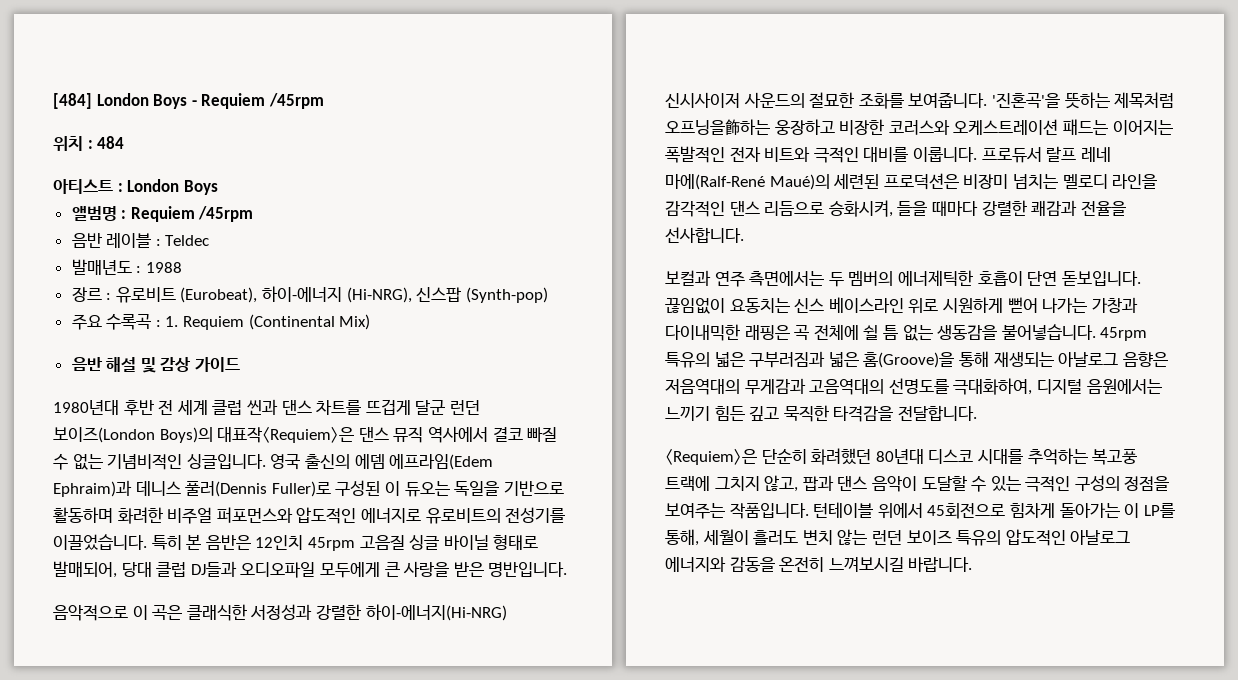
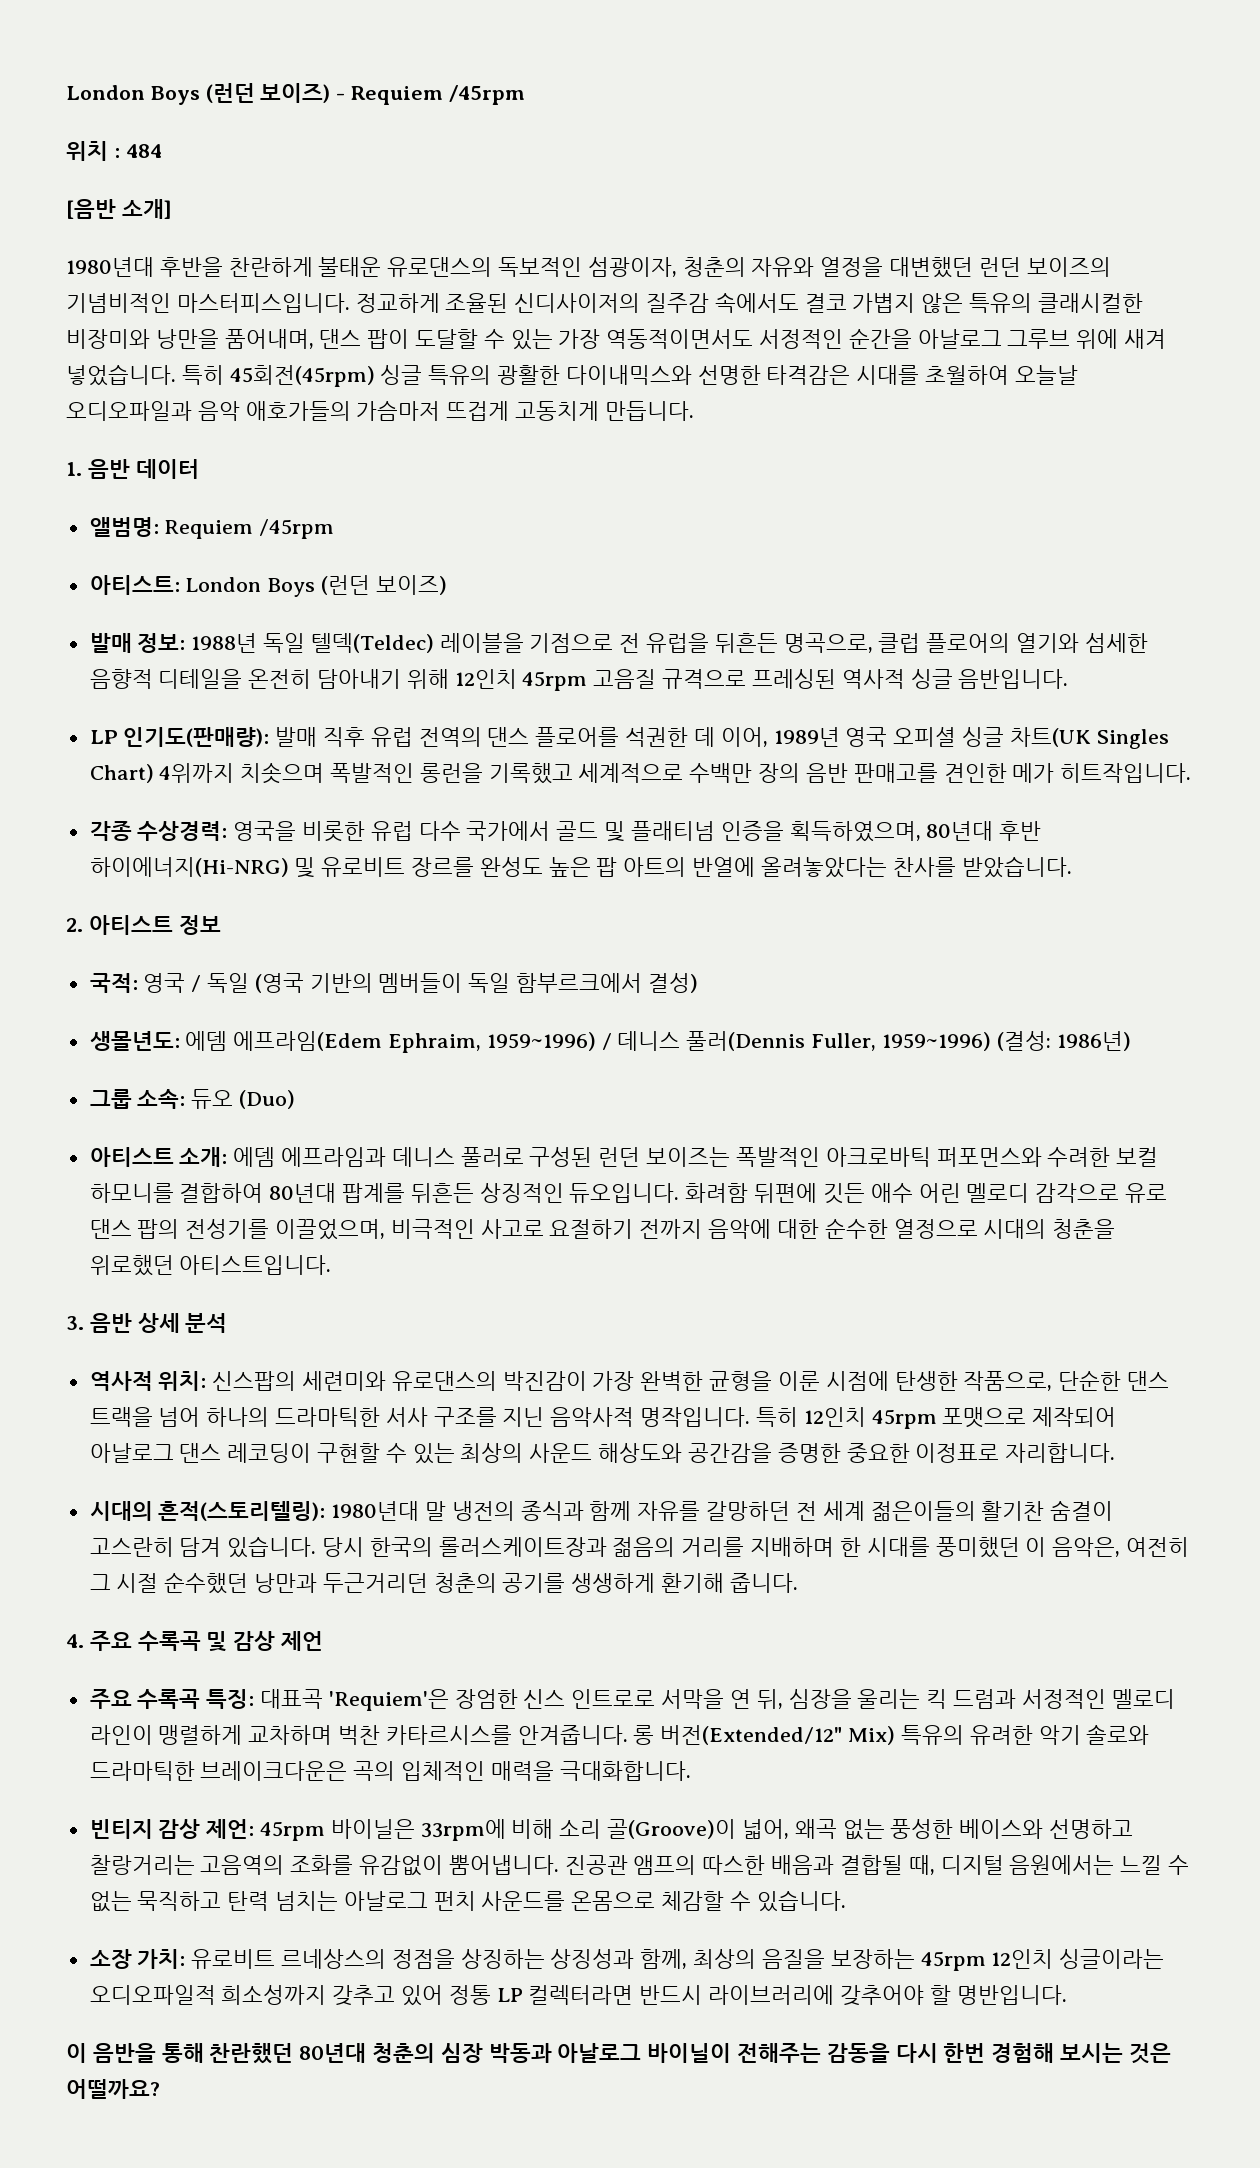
[53,93,188,109] [484] London Boys -> [66,83,331,105] London Boys (런던 보이즈)
[53,179,218,195] [71,206,254,222] [71,233,210,248] [71,259,182,275] [71,286,548,303] [71,314,371,330] [71,357,241,373] [53,399,480,416] [53,426,558,443] [53,454,494,470] [53,480,564,497] [53,507,566,524] [53,534,539,551] [53,561,568,578] [53,604,507,621] [665,92,1175,109] [665,119,1173,136] [665,146,1111,163] [665,173,1158,190] [665,200,1126,217] [665,227,744,243] [665,270,1141,287] [665,297,1138,314] [665,324,1148,341] [665,351,1168,368] [665,378,1162,395] [665,405,977,422] [665,448,1138,465] [665,475,1170,492] [665,502,1175,519] [665,529,1131,546] [665,557,973,572] 아티스트 : London Boys // 앨범명 : Requiem /45rpm // 음반 레이블 : Teldec // 발매년도 : 1988 // 장르 : 유로비트 (Eurobeat), 하이-에너지 (Hi-NRG), 신스팝 (Synth-pop) // 주요 수록곡 : 1. Requiem (Continental Mix) // 음반 해설 및 감상 가이드 // 1980년대 후반 전 세계 클럽 씬과 댄스 차트를 뜨겁게 달군 런던 보이즈(London Boys)의 대표작〈Requiem〉은 댄스 뮤직 역사에서 결코 빠질 수 없는 기념비적인 싱글입니다. 영국 출신의 에뎀 에프라임(Edem Ephraim)과 데니스 풀러(Dennis Fuller)로 구성된 이 듀오는 독일을 기반으로 활동하며 화려한 비주얼 퍼포먼스와 압도적인 에너지로 유로비트의 전성기를 이끌었습니다. 특히 본 음반은 12인치 45rpm 고음질 싱글 바이닐 형태로 발매되어, 당대 클럽 DJ들과 오디오파일 모두에게 큰 사랑을 받은 명반입니다. // 음악적으로 이 곡은 클래식한 서정성과 강렬한 하이-에너지(Hi-NRG) 신시사이저 사운드의 절묘한 조화를 보여줍니다. '진혼곡'을 뜻하는 제목처럼 오프닝을飾하는 웅장하고 비장한 코러스와 오케스트레이션 패드는 이어지는 폭발적인 전자 비트와 극적인 대비를 이룹니다. 프로듀서 랄프 레네 마에(Ralf-René Maué)의 세련된 프로덕션은 비장미 넘치는 멜로디 라인을 감각적인 댄스 리듬으로 승화시켜, 들을 때마다 강렬한 쾌감과 전율을 선사합니다. // 보컬과 연주 측면에서는 두 멤버의 에너제틱한 호흡이 단연 돋보입니다. 끊임없이 요동치는 신스 베이스라인 위로 시원하게 뻗어 나가는 가창과 다이내믹한 래핑은 곡 전체에 쉴 틈 없는 생동감을 불어넣습니다. 45rpm 특유의 넓은 구부러짐과 넓은 홈(Groove)을 통해 재생되는 아날로그 음향은 저음역대의 무게감과 고음역대의 선명도를 극대화하여, 디지털 음원에서는 느끼기 힘든 깊고 묵직한 타격감을 전달합니다. // 〈Requiem〉은 단순히 화려했던 80년대 디스코 시대를 추억하는 복고풍 트랙에 그치지 않고, 팝과 댄스 음악이 도달할 수 있는 극적인 구성의 정점을 보여주는 작품입니다. 턴테이블 위에서 45회전으로 힘차게 돌아가는 이 LP를 통해, 세월이 흘러도 변치 않는 런던 보이즈 특유의 압도적인 아날로그 에너지와 감동을 온전히 느껴보시길 바랍니다. -> [66,199,172,219] [66,257,1111,278] [66,292,1143,313] [66,328,1167,350] [66,364,1078,387] [66,400,694,421] [66,459,199,479] [89,517,335,539] [89,575,447,597] [89,633,1148,653] [89,669,1069,691] [89,727,1169,749] [89,762,1192,784] [89,821,1042,842] [89,856,1072,878] [66,915,221,935] [89,973,698,993] [89,1031,1131,1053] [89,1089,296,1109] [89,1147,1159,1167] [89,1183,1167,1204] [89,1218,1116,1240] [89,1255,332,1276] [66,1313,228,1333] [89,1370,1169,1391] [89,1407,1117,1429] [89,1443,1116,1464] [89,1500,1114,1521] [89,1536,1189,1558] [89,1572,798,1594] [66,1631,324,1652] [89,1689,1175,1711] [89,1724,1150,1745] [89,1761,691,1781] [89,1819,1133,1841] [89,1855,1189,1876] [89,1890,846,1912] [89,1949,1165,1971] [89,1985,1067,2006] [66,2043,1171,2064] [66,2079,160,2099] [음반 소개] // 1980년대 후반을 찬란하게 불태운 유로댄스의 독보적인 섬광이자, 청춘의 자유와 열정을 대변했던 런던 보이즈의 기념비적인 마스터피스입니다. 정교하게 조율된 신디사이저의 질주감 속에서도 결코 가볍지 않은 특유의 클래시컬한 비장미와 낭만을 품어내며, 댄스 팝이 도달할 수 있는 가장 역동적이면서도 서정적인 순간을 아날로그 그루브 위에 새겨 넣었습니다. 특히 45회전(45rpm) 싱글 특유의 광활한 다이내믹스와 선명한 타격감은 시대를 초월하여 오늘날 오디오파일과 음악 애호가들의 가슴마저 뜨겁게 고동치게 만듭니다. // 1. 음반 데이터 // 앨범명: Requiem /45rpm // 아티스트: London Boys (런던 보이즈) // 발매 정보: 1988년 독일 텔덱(Teldec) 레이블을 기점으로 전 유럽을 뒤흔든 명곡으로, 클럽 플로어의 열기와 섬세한 음향적 디테일을 온전히 담아내기 위해 12인치 45rpm 고음질 규격으로 프레싱된 역사적 싱글 음반입니다. // LP 인기도(판매량): 발매 직후 유럽 전역의 댄스 플로어를 석권한 데 이어, 1989년 영국 오피셜 싱글 차트(UK Singles Chart) 4위까지 치솟으며 폭발적인 롱런을 기록했고 세계적으로 수백만 장의 음반 판매고를 견인한 메가 히트작입니다. // 각종 수상경력: 영국을 비롯한 유럽 다수 국가에서 골드 및 플래티넘 인증을 획득하였으며, 80년대 후반 하이에너지(Hi-NRG) 및 유로비트 장르를 완성도 높은 팝 아트의 반열에 올려놓았다는 찬사를 받았습니다. // 2. 아티스트 정보 // 국적: 영국 / 독일 (영국 기반의 멤버들이 독일 함부르크에서 결성) // 생몰년도: 에뎀 에프라임(Edem Ephraim, 1959~1996) / 데니스 풀러(Dennis Fuller, 1959~1996) (결성: 1986년) // 그룹 소속: 듀오 (Duo) // 아티스트 소개: 에뎀 에프라임과 데니스 풀러로 구성된 런던 보이즈는 폭발적인 아크로바틱 퍼포먼스와 수려한 보컬 하모니를 결합하여 80년대 팝계를 뒤흔든 상징적인 듀오입니다. 화려함 뒤편에 깃든 애수 어린 멜로디 감각으로 유로 댄스 팝의 전성기를 이끌었으며, 비극적인 사고로 요절하기 전까지 음악에 대한 순수한 열정으로 시대의 청춘을 위로했던 아티스트입니다. // 3. 음반 상세 분석 // 역사적 위치: 신스팝의 세련미와 유로댄스의 박진감이 가장 완벽한 균형을 이룬 시점에 탄생한 작품으로, 단순한 댄스 트랙을 넘어 하나의 드라마틱한 서사 구조를 지닌 음악사적 명작입니다. 특히 12인치 45rpm 포맷으로 제작되어 아날로그 댄스 레코딩이 구현할 수 있는 최상의 사운드 해상도와 공간감을 증명한 중요한 이정표로 자리합니다. // 시대의 흔적(스토리텔링): 1980년대 말 냉전의 종식과 함께 자유를 갈망하던 전 세계 젊은이들의 활기찬 숨결이 고스란히 담겨 있습니다. 당시 한국의 롤러스케이트장과 젊음의 거리를 지배하며 한 시대를 풍미했던 이 음악은, 여전히 그 시절 순수했던 낭만과 두근거리던 청춘의 공기를 생생하게 환기해 줍니다. // 4. 주요 수록곡 및 감상 제언 // 주요 수록곡 특징: 대표곡 'Requiem'은 장엄한 신스 인트로로 서막을 연 뒤, 심장을 울리는 킥 드럼과 서정적인 멜로디 라인이 맹렬하게 교차하며 벅찬 카타르시스를 안겨줍니다. 롱 버전(Extended/12" Mix) 특유의 유려한 악기 솔로와 드라마틱한 브레이크다운은 곡의 입체적인 매력을 극대화합니다. // 빈티지 감상 제언: 45rpm 바이닐은 33rpm에 비해 소리 골(Groove)이 넓어, 왜곡 없는 풍성한 베이스와 선명하고 찰랑거리는 고음역의 조화를 유감없이 뿜어냅니다. 진공관 앰프의 따스한 배음과 결합될 때, 디지털 음원에서는 느낄 수 없는 묵직하고 탄력 넘치는 아날로그 펀치 사운드를 온몸으로 체감할 수 있습니다. // 소장 가치: 유로비트 르네상스의 정점을 상징하는 상징성과 함께, 최상의 음질을 보장하는 45rpm 12인치 싱글이라는 오디오파일적 희소성까지 갖추고 있어 정통 LP 컬렉터라면 반드시 라이브러리에 갖추어야 할 명반입니다. // 이 음반을 통해 찬란했던 80년대 청춘의 심장 박동과 아날로그 바이닐이 전해주는 감동을 다시 한번 경험해 보시는 것은 어떨까요?

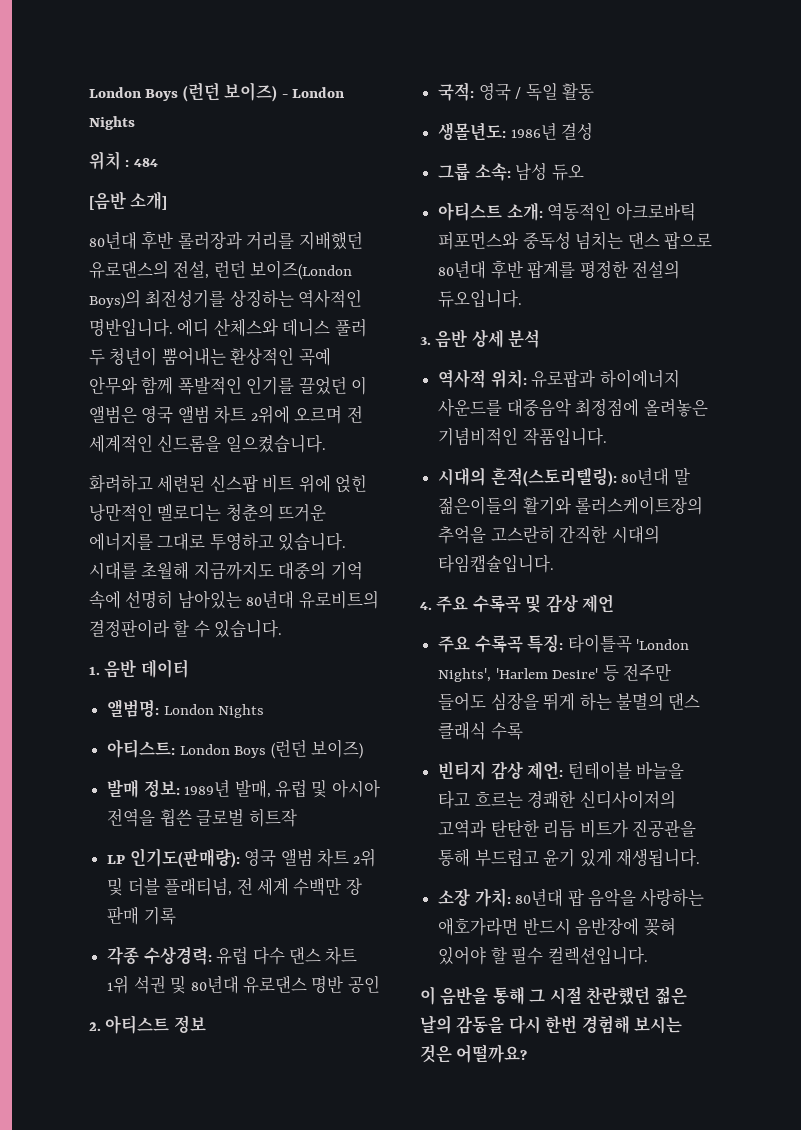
[351,85,525,105] Requiem /45rpm -> [292,87,345,98] [89,116,135,130] London Nights
[66,257,1111,278] [66,292,1143,313] [66,328,1167,350] [66,364,1078,387] [66,400,694,421] 1980년대 후반을 찬란하게 불태운 유로댄스의 독보적인 섬광이자, 청춘의 자유와 열정을 대변했던 런던 보이즈의 기념비적인 마스터피스입니다. 정교하게 조율된 신디사이저의 질주감 속에서도 결코 가볍지 않은 특유의 클래시컬한 비장미와 낭만을 품어내며, 댄스 팝이 도달할 수 있는 가장 역동적이면서도 서정적인 순간을 아날로그 그루브 위에 새겨 넣었습니다. 특히 45회전(45rpm) 싱글 특유의 광활한 다이내믹스와 선명한 타격감은 시대를 초월하여 오늘날 오디오파일과 음악 애호가들의 가슴마저 뜨겁게 고동치게 만듭니다. -> [89,231,363,250] [89,260,353,280] [89,289,363,309] [89,318,367,337] [89,347,331,366] [89,376,368,395] [89,405,363,424] [89,434,326,453] [89,474,368,493] [89,503,327,522] [89,533,347,551] [89,561,363,580] [89,590,379,609] [89,619,283,638] 80년대 후반 롤러장과 거리를 지배했던 유로댄스의 전설, 런던 보이즈(London Boys)의 최전성기를 상징하는 역사적인 명반입니다. 에디 산체스와 데니스 풀러 두 청년이 뿜어내는 환상적인 곡예 안무와 함께 폭발적인 인기를 끌었던 이 앨범은 영국 앨범 차트 2위에 오르며 전 세계적인 신드롬을 일으켰습니다. // 화려하고 세련된 신스팝 비트 위에 얹힌 낭만적인 멜로디는 청춘의 뜨거운 에너지를 그대로 투영하고 있습니다. 시대를 초월해 지금까지도 대중의 기억 속에 선명히 남아있는 80년대 유로비트의 결정판이라 할 수 있습니다.
[164,519,335,539] Requiem /45rpm -> [163,704,265,718] London Nights
[191,633,1148,653] [89,669,1069,691] [89,727,1169,749] [89,762,1192,784] [89,821,1042,842] [89,856,1072,878] 1988년 독일 텔덱(Teldec) 레이블을 기점으로 전 유럽을 뒤흔든 명곡으로, 클럽 플로어의 열기와 섬세한 음향적 디테일을 온전히 담아내기 위해 12인치 45rpm 고음질 규격으로 프레싱된 역사적 싱글 음반입니다. // LP 인기도(판매량): 발매 직후 유럽 전역의 댄스 플로어를 석권한 데 이어, 1989년 영국 오피셜 싱글 차트(UK Singles Chart) 4위까지 치솟으며 폭발적인 롱런을 기록했고 세계적으로 수백만 장의 음반 판매고를 견인한 메가 히트작입니다. // 각종 수상경력: 영국을 비롯한 유럽 다수 국가에서 골드 및 플래티넘 인증을 획득하였으며, 80년대 후반 하이에너지(Hi-NRG) 및 유로비트 장르를 완성도 높은 팝 아트의 반열에 올려놓았다는 찬사를 받았습니다. -> [184,779,380,798] [107,808,297,827] [107,848,377,868] [107,877,362,896] [107,906,176,925] [107,946,358,965] [107,975,380,994] 1989년 발매, 유럽 및 아시아 전역을 휩쓴 글로벌 히트작 // LP 인기도(판매량): 영국 앨범 차트 2위 및 더블 플래티넘, 전 세계 수백만 장 판매 기록 // 각종 수상경력: 유럽 다수 댄스 차트 1위 석권 및 80년대 유로댄스 명반 공인
[254,973,698,993] [89,1031,1131,1053] (영국 기반의 멤버들이 독일 함부르크에서 결성) // 생몰년도: 에뎀 에프라임(Edem Ephraim, 1959~1996) / 데니스 풀러(Dennis Fuller, 1959~1996) (결성: 1986년) -> [561,83,594,100] [438,122,594,141] 활동 // 생몰년도: 1986년 결성
(186, 1099) none -> [515,163,548,181] 남성
[239,1090,296,1109] (Duo) -> (584, 172) none
[233,1147,1159,1167] [89,1183,1167,1204] [89,1218,1116,1240] [89,1255,332,1276] 에뎀 에프라임과 데니스 풀러로 구성된 런던 보이즈는 폭발적인 아크로바틱 퍼포먼스와 수려한 보컬 하모니를 결합하여 80년대 팝계를 뒤흔든 상징적인 듀오입니다. 화려함 뒤편에 깃든 애수 어린 멜로디 감각으로 유로 댄스 팝의 전성기를 이끌었으며, 비극적인 사고로 요절하기 전까지 음악에 대한 순수한 열정으로 시대의 청춘을 위로했던 아티스트입니다. -> [547,202,696,221] [438,231,712,250] [438,260,680,279] [438,290,523,308] 역동적인 아크로바틱 퍼포먼스와 중독성 넘치는 댄스 팝으로 80년대 후반 팝계를 평정한 전설의 듀오입니다.
[212,1370,1169,1391] [89,1407,1117,1429] [89,1443,1116,1464] [89,1500,1114,1521] [89,1536,1189,1558] [89,1572,798,1594] 신스팝의 세련미와 유로댄스의 박진감이 가장 완벽한 균형을 이룬 시점에 탄생한 작품으로, 단순한 댄스 트랙을 넘어 하나의 드라마틱한 서사 구조를 지닌 음악사적 명작입니다. 특히 12인치 45rpm 포맷으로 제작되어 아날로그 댄스 레코딩이 구현할 수 있는 최상의 사운드 해상도와 공간감을 증명한 중요한 이정표로 자리합니다. // 시대의 흔적(스토리텔링): 1980년대 말 냉전의 종식과 함께 자유를 갈망하던 전 세계 젊은이들의 활기찬 숨결이 고스란히 담겨 있습니다. 당시 한국의 롤러스케이트장과 젊음의 거리를 지배하며 한 시대를 풍미했던 이 음악은, 여전히 그 시절 순수했던 낭만과 두근거리던 청춘의 공기를 생생하게 환기해 줍니다. -> [531,369,680,388] [438,398,708,417] [438,427,607,446] [438,467,690,487] [438,496,704,515] [438,525,660,544] [438,554,555,573] 유로팝과 하이에너지 사운드를 대중음악 최정점에 올려놓은 기념비적인 작품입니다. // 시대의 흔적(스토리텔링): 80년대 말 젊은이들의 활기와 롤러스케이트장의 추억을 고스란히 간직한 시대의 타임캡슐입니다.
[260,1689,1175,1711] [89,1724,1150,1745] [89,1761,691,1781] [89,1819,1133,1841] [89,1855,1189,1876] [89,1890,846,1912] [89,1949,1165,1971] [89,1985,1067,2006] [66,2043,822,2064] 대표곡 'Requiem'은 장엄한 신스 인트로로 서막을 연 뒤, 심장을 울리는 킥 드럼과 서정적인 멜로디 라인이 맹렬하게 교차하며 벅찬 카타르시스를 안겨줍니다. 롱 버전(Extended/12" Mix) 특유의 유려한 악기 솔로와 드라마틱한 브레이크다운은 곡의 입체적인 매력을 극대화합니다. // 빈티지 감상 제언: 45rpm 바이닐은 33rpm에 비해 소리 골(Groove)이 넓어, 왜곡 없는 풍성한 베이스와 선명하고 찰랑거리는 고음역의 조화를 유감없이 뿜어냅니다. 진공관 앰프의 따스한 배음과 결합될 때, 디지털 음원에서는 느낄 수 없는 묵직하고 탄력 넘치는 아날로그 펀치 사운드를 온몸으로 체감할 수 있습니다. // 소장 가치: 유로비트 르네상스의 정점을 상징하는 상징성과 함께, 최상의 음질을 보장하는 45rpm 12인치 싱글이라는 오디오파일적 희소성까지 갖추고 있어 정통 LP 컬렉터라면 반드시 라이브러리에 갖추어야 할 명반입니다. // 이 음반을 통해 찬란했던 80년대 청춘의 심장 박동과 아날로그 바이닐이 전해주는 -> [567,634,689,653] [438,663,671,682] [438,692,701,711] [438,722,523,740] [438,761,684,780] [438,790,676,809] [438,819,696,838] [438,848,700,867] [438,888,705,907] [438,917,676,936] [438,946,648,965] [420,986,687,1005] [420,1015,452,1034] 타이틀곡 'London Nights', 'Harlem Desire' 등 전주만 들어도 심장을 뛰게 하는 불멸의 댄스 클래식 수록 // 빈티지 감상 제언: 턴테이블 바늘을 타고 흐르는 경쾌한 신디사이저의 고역과 탄탄한 리듬 비트가 진공관을 통해 부드럽고 윤기 있게 재생됩니다. // 소장 가치: 80년대 팝 음악을 사랑하는 애호가라면 반드시 음반장에 꽂혀 있어야 할 필수 컬렉션입니다. // 이 음반을 통해 그 시절 찬란했던 젊은 날의

